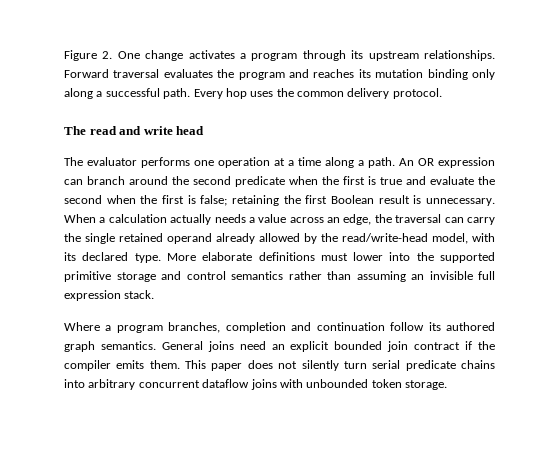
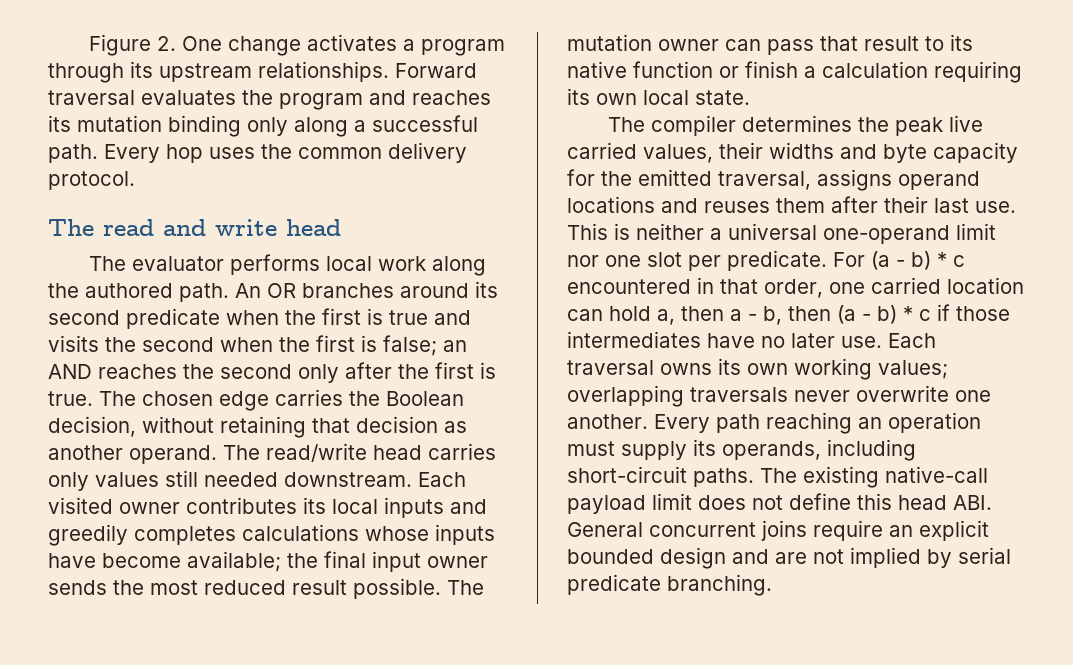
[194,157,495,168] [64,176,189,185] one operation at a time along a path. An OR expression can branch around the -> [325,256,486,276] [48,281,498,302] local work along the authored path. An OR branches around its
[430,176,474,185] evaluate -> [48,335,99,352] visits
[232,195,496,206] [64,214,495,225] [64,233,495,244] [64,252,496,263] [64,271,495,282] [64,290,155,301] [64,322,496,333] [64,341,496,352] [64,360,496,371] [64,379,447,390] retaining the first Boolean result is unnecessary. When a calculation actually needs a value across an edge, the traversal can carry the single retained operand already allowed by the read/write-head model, with its declared type. More elaborate definitions must lower into the supported primitive storage and control semantics rather than assuming an invisible full expression stack. // Where a program branches, completion and continuation follow its authored graph semantics. General joins need an explicit bounded join contract if the compiler emits them. This paper does not silently turn serial predicate chains into arbitrary concurrent dataflow joins with unbounded token storage. -> [443,340,467,352] [48,362,496,383] [48,389,464,411] [48,416,467,438] [48,443,496,464] [48,470,466,491] [48,497,487,518] [48,524,495,546] [48,551,488,572] [48,578,484,599] [567,34,973,55] [567,61,1022,83] [567,88,750,105] [607,115,983,136] [567,142,1018,163] [567,169,980,191] [567,196,1016,213] [567,223,996,244] [567,250,965,271] [567,277,1024,298] [567,304,1010,325] [567,331,936,348] [567,358,948,380] [567,385,991,407] [567,412,981,434] [567,439,916,461] [567,466,988,488] [567,493,992,514] [567,520,989,541] [567,547,1011,569] [567,574,772,596] an AND reaches the second only after the first is true. The chosen edge carries the Boolean decision, without retaining that decision as another operand. The read/write head carries only values still needed downstream. Each visited owner contributes its local inputs and greedily completes calculations whose inputs have become available; the final input owner sends the most reduced result possible. The mutation owner can pass that result to its native function or finish a calculation requiring its own local state. // The compiler determines the peak live carried values, their widths and byte capacity for the emitted traversal, assigns operand locations and reuses them after their last use. This is neither a universal one-operand limit nor one slot per predicate. For (a - b) * c encountered in that order, one carried location can hold a, then a - b, then (a - b) * c if those intermediates have no later use. Each traversal owns its own working values; overlapping traversals never overwrite one another. Every path reaching an operation must supply its operands, including short-circuit paths. The existing native-call payload limit does not define this head ABI. General concurrent joins require an explicit bounded design and are not implied by serial predicate branching.

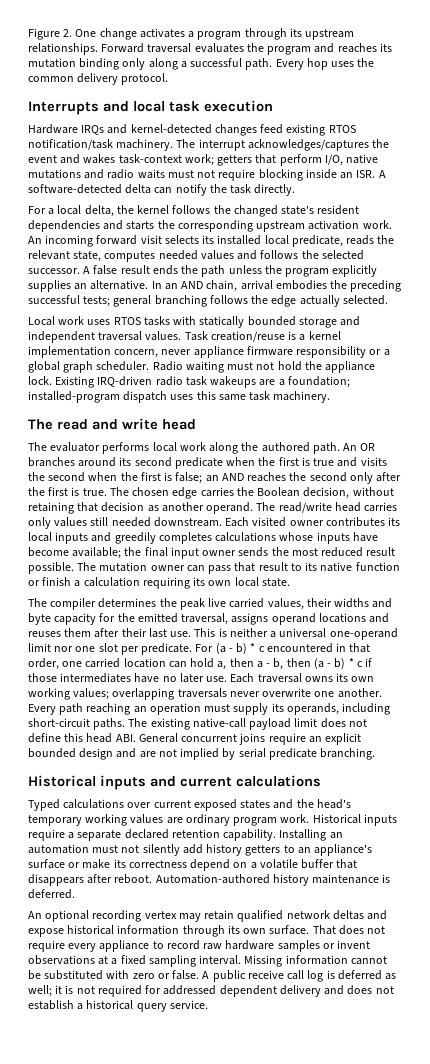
(135, 180) none -> [28,100,273,115] [28,124,356,136] [28,139,390,151] [28,154,379,166] [28,169,386,181] [28,184,296,196] [28,205,360,217] [28,220,392,232] [28,235,395,247] [28,250,364,262] [28,265,378,277] [28,280,402,292] [28,295,388,307] [28,316,361,328] [28,331,341,343] [28,346,390,358] [28,361,376,373] [28,376,350,388] [28,391,331,403] // Interrupts and local task execution // Hardware IRQs and kernel-detected changes feed existing RTOS notification/task machinery. The interrupt acknowledges/captures the event and wakes task-context work; getters that perform I/O, native mutations and radio waits must not require blocking inside an ISR. A software-detected delta can notify the task directly. // For a local delta, the kernel follows the changed state's resident dependencies and starts the corresponding upstream activation work. An incoming forward visit selects its installed local predicate, reads the relevant state, computes needed values and follows the selected successor. A false result ends the path unless the program explicitly supplies an alternative. In an AND chain, arrival embodies the preceding successful tests; general branching follows the edge actually selected. // Local work uses RTOS tasks with statically bounded storage and independent traversal values. Task creation/reuse is a kernel implementation concern, never appliance firmware responsibility or a global graph scheduler. Radio waiting must not hold the appliance lock. Existing IRQ-driven radio task wakeups are a foundation; installed-program dispatch uses this same task machinery.
(772, 585) none -> [28,775,321,790] [28,799,351,811] [28,814,397,826] [28,829,343,841] [28,844,373,856] [28,859,358,871] [28,874,391,886] [28,889,75,899] [28,910,388,922] [28,925,386,937] [28,940,371,952] [28,955,387,967] [28,970,397,982] [28,985,394,997] [28,1000,208,1012] // Historical inputs and current calculations // Typed calculations over current exposed states and the head's temporary working values are ordinary program work. Historical inputs require a separate declared retention capability. Installing an automation must not silently add history getters to an appliance's surface or make its correctness depend on a volatile buffer that disappears after reboot. Automation-authored history maintenance is deferred. // An optional recording vertex may retain qualified network deltas and expose historical information through its own surface. That does not require every appliance to record raw hardware samples or invent observations at a fixed sampling interval. Missing information cannot be substituted with zero or false. A public receive call log is deferred as well; it is not required for addressed dependent delivery and does not establish a historical query service.

